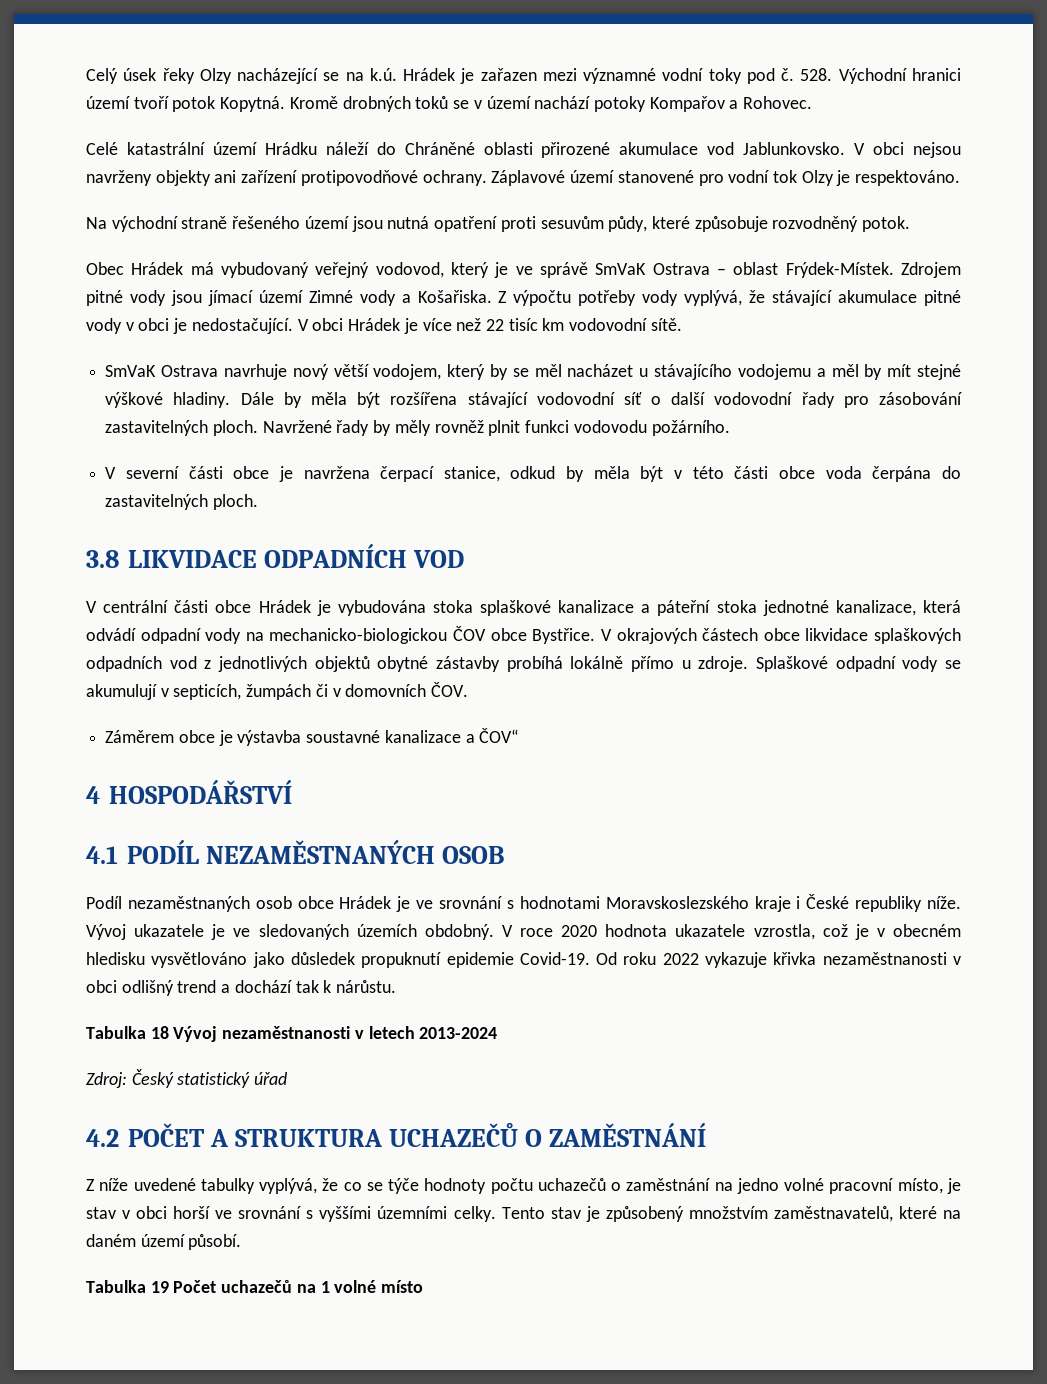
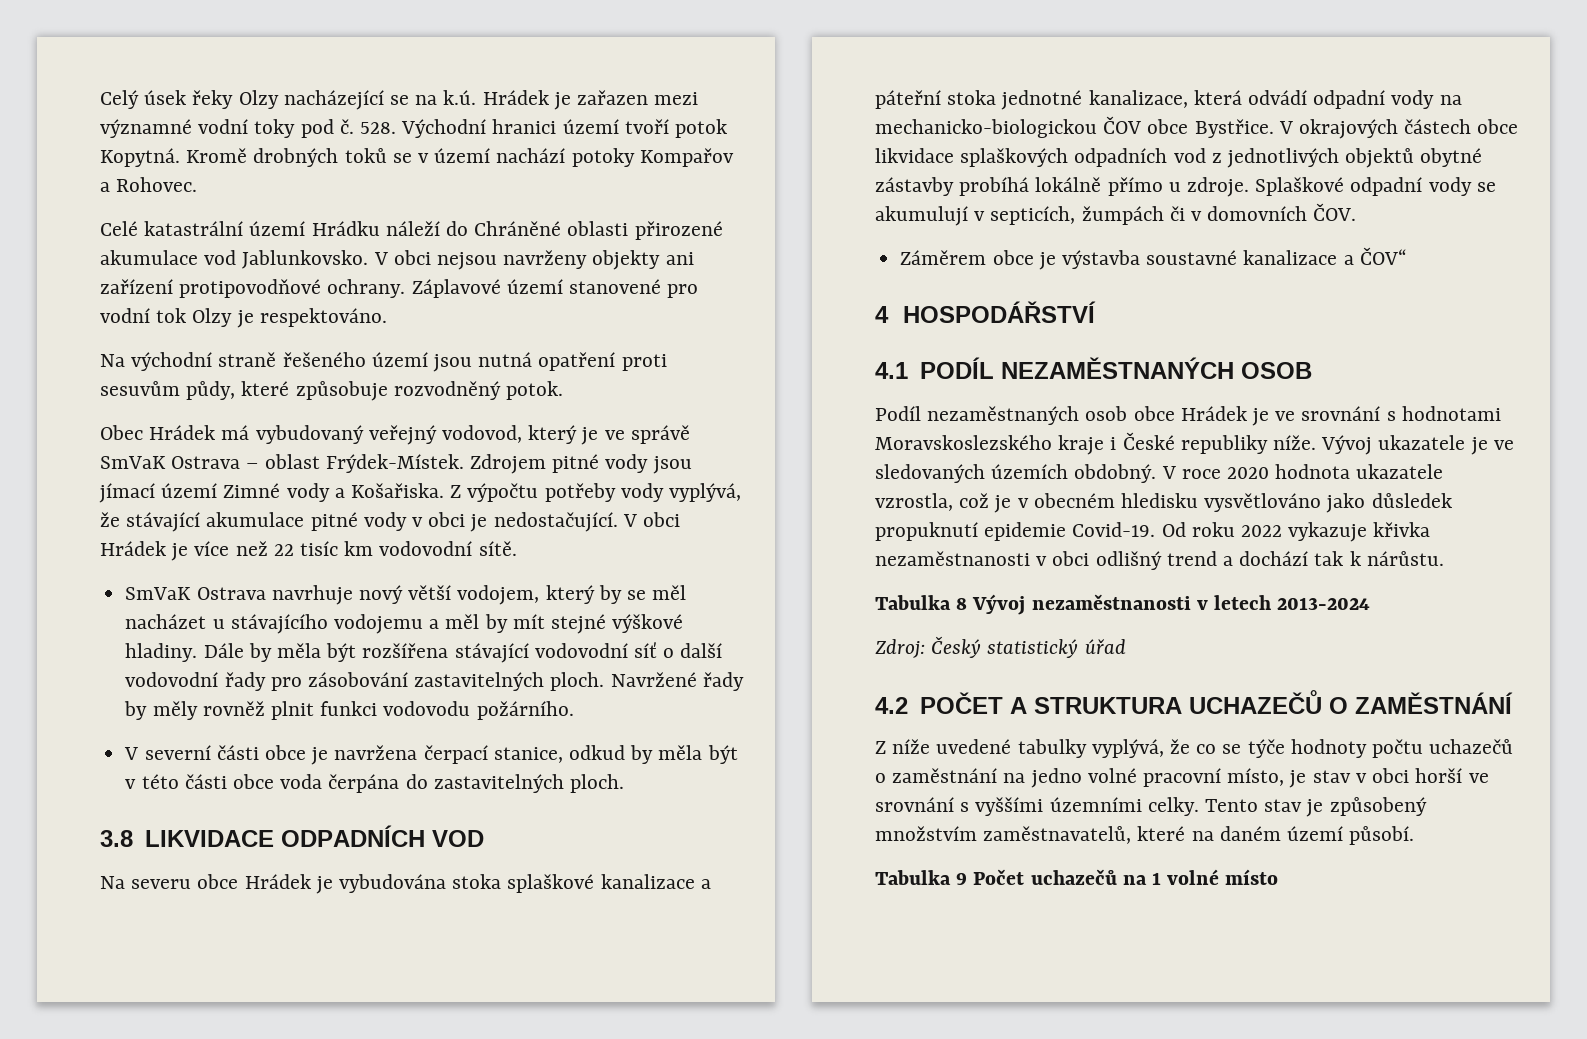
[86,600,209,613] V centrální části -> [100,876,192,889] Na severu
[150,1026,169,1039] 18 -> [956,597,968,610] 8
[150,1281,169,1293] 19 -> [956,872,968,885] 9

